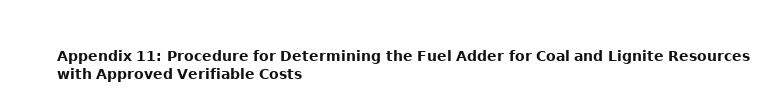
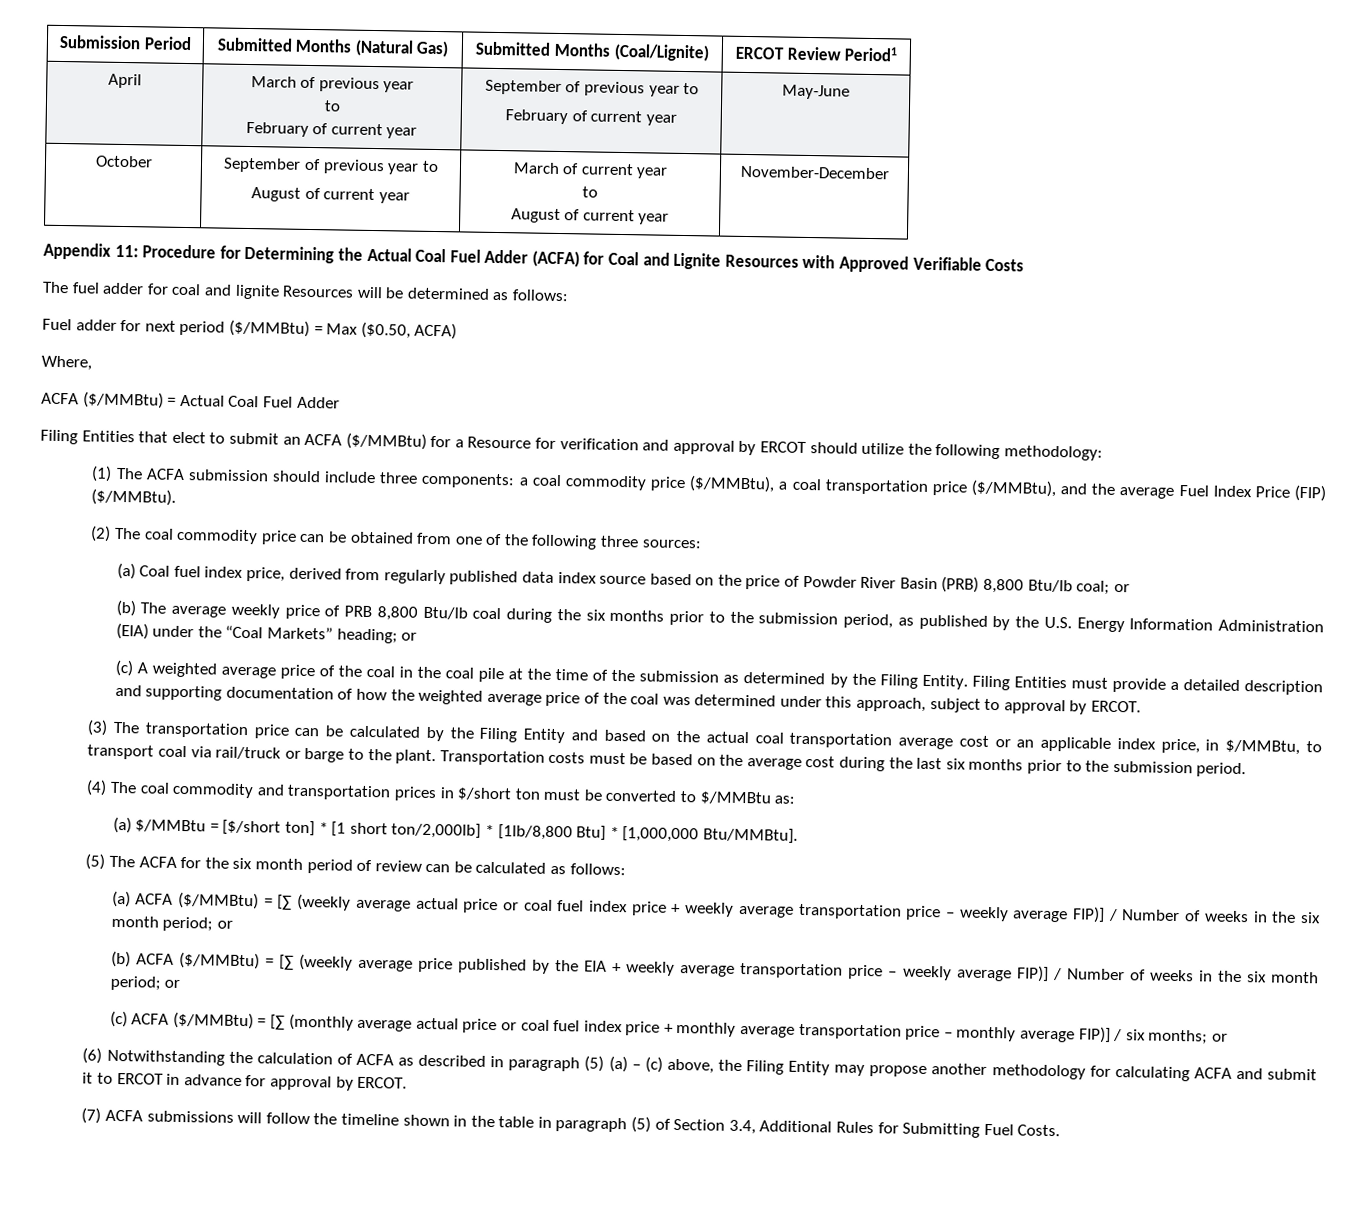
(57, 57) none -> [59,34,192,51] [216,37,450,58] [475,41,709,62] [734,46,898,62] [108,73,142,89] [250,76,415,93] [323,100,341,112] [245,121,418,139] [484,79,700,97] [505,109,677,126] [782,84,850,100] [94,155,153,168] [223,157,439,175] [251,187,410,204] [512,162,669,179] [582,186,598,198] [510,208,670,225] [739,165,890,180] Submission Period | Submitted Months (Natural Gas) | Submitted Months (Coal/Lignite) | ERCOT Review Period1 // April | March of previous year // to // February of current year | September of previous year to // February of current year | May-June // October | September of previous year to // August of current year | March of current year // to // August of current year | November-December //
[417,50,505,61] Fuel Adder -> [366,247,580,268] Actual Coal Fuel Adder (ACFA)
(302, 74) none -> [42,281,570,302] [42,318,458,340] [41,355,92,371] [41,391,340,409] [40,429,1103,461] [91,465,1326,502] [91,488,177,506] [90,525,702,550] [116,562,1130,595] [115,599,1324,633] [115,622,418,644] [114,659,1323,696] [114,684,1141,715] [87,719,1322,755] [87,744,1247,778] [86,779,796,805] [112,816,798,844] [85,853,626,876] [111,890,1321,924] [110,915,233,932] [110,950,1319,984] [109,975,181,991] [109,1010,1228,1045] [82,1047,1317,1082] [82,1072,408,1091] [81,1107,1061,1138] // The fuel adder for coal and lignite Resources will be determined as follows: // Fuel adder for next period ($/MMBtu) = Max ($0.50, ACFA) // Where, // ACFA ($/MMBtu) = Actual Coal Fuel Adder // Filing Entities that elect to submit an ACFA ($/MMBtu) for a Resource for verification and approval by ERCOT should utilize the following methodology: // (1) The ACFA submission should include three components: a coal commodity price ($/MMBtu), a coal transportation price ($/MMBtu), and the average Fuel Index Price (FIP) ($/MMBtu). // (2) The coal commodity price can be obtained from one of the following three sources: // (a) Coal fuel index price, derived from regularly published data index source based on the price of Powder River Basin (PRB) 8,800 Btu/lb coal; or // (b) The average weekly price of PRB 8,800 Btu/lb coal during the six months prior to the submission period, as published by the U.S. Energy Information Administration (EIA) under the “Coal Markets” heading; or // (c) A weighted average price of the coal in the coal pile at the time of the submission as determined by the Filing Entity. Filing Entities must provide a detailed description and supporting documentation of how the weighted average price of the coal was determined under this approach, subject to approval by ERCOT. // (3) The transportation price can be calculated by the Filing Entity and based on the actual coal transportation average cost or an applicable index price, in $/MMBtu, to transport coal via rail/truck or barge to the plant. Transportation costs must be based on the average cost during the last six months prior to the submission period. // (4) The coal commodity and transportation prices in $/short ton must be converted to $/MMBtu as: // (a) $/MMBtu = [$/short ton] * [1 short ton/2,000lb] * [1lb/8,800 Btu] * [1,000,000 Btu/MMBtu]. // (5) The ACFA for the six month period of review can be calculated as follows: // (a) ACFA ($/MMBtu) = [∑ (weekly average actual price or coal fuel index price + weekly average transportation price – weekly average FIP)] / Number of weeks in the six month period; or // (b) ACFA ($/MMBtu) = [∑ (weekly average price published by the EIA + weekly average transportation price – weekly average FIP)] / Number of weeks in the six month period; or // (c) ACFA ($/MMBtu) = [∑ (monthly average actual price or coal fuel index price + monthly average transportation price – monthly average FIP)] / six months; or // (6) Notwithstanding the calculation of ACFA as described in paragraph (5) (a) – (c) above, the Filing Entity may propose another methodology for calculating ACFA and submit it to ERCOT in advance for approval by ERCOT. // (7) ACFA submissions will follow the timeline shown in the table in paragraph (5) of Section 3.4, Additional Rules for Submitting Fuel Costs.

